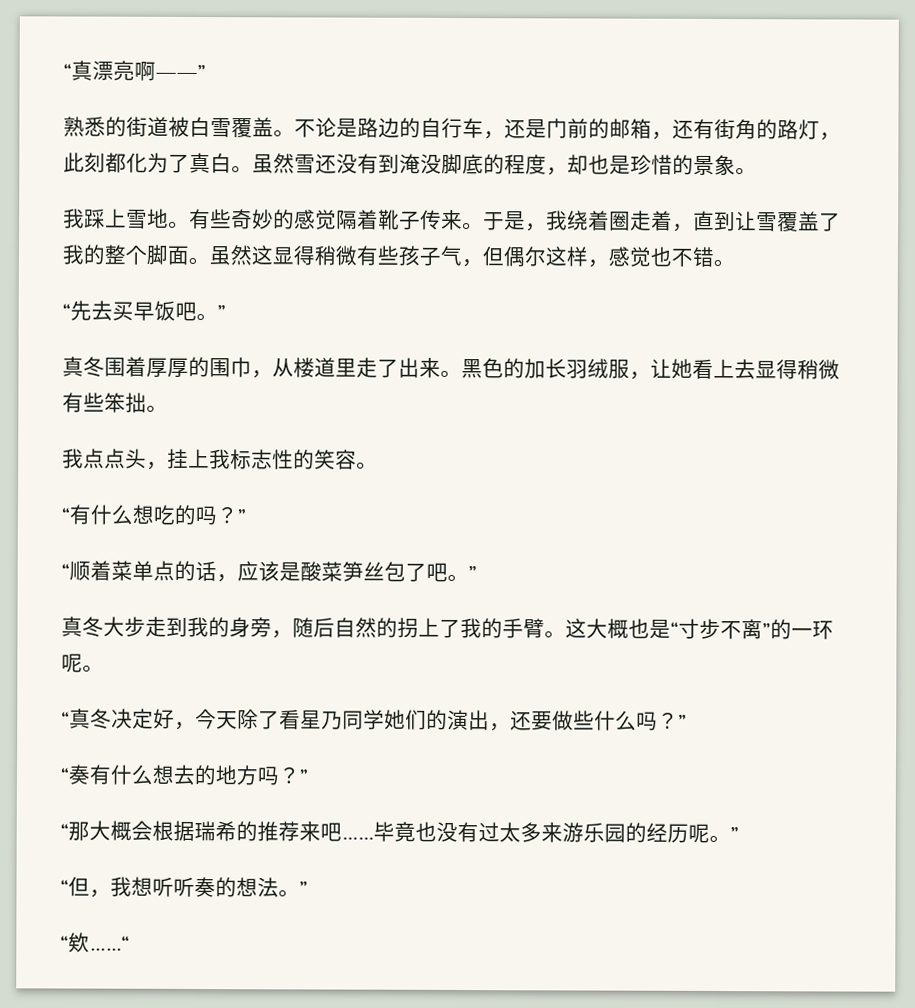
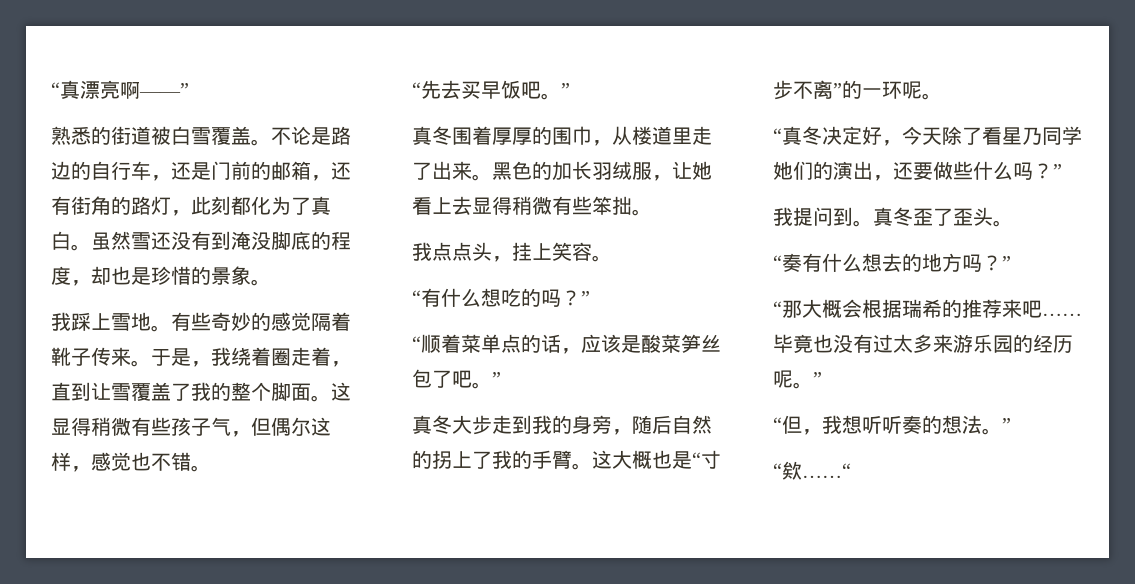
[209,245,252,266] 虽然 -> (331, 398) none
[209,449,315,470] 我标志性的 -> (552, 251) none
(687, 721) none -> [773,207,1013,227] // 我提问到。真冬歪了歪头。

